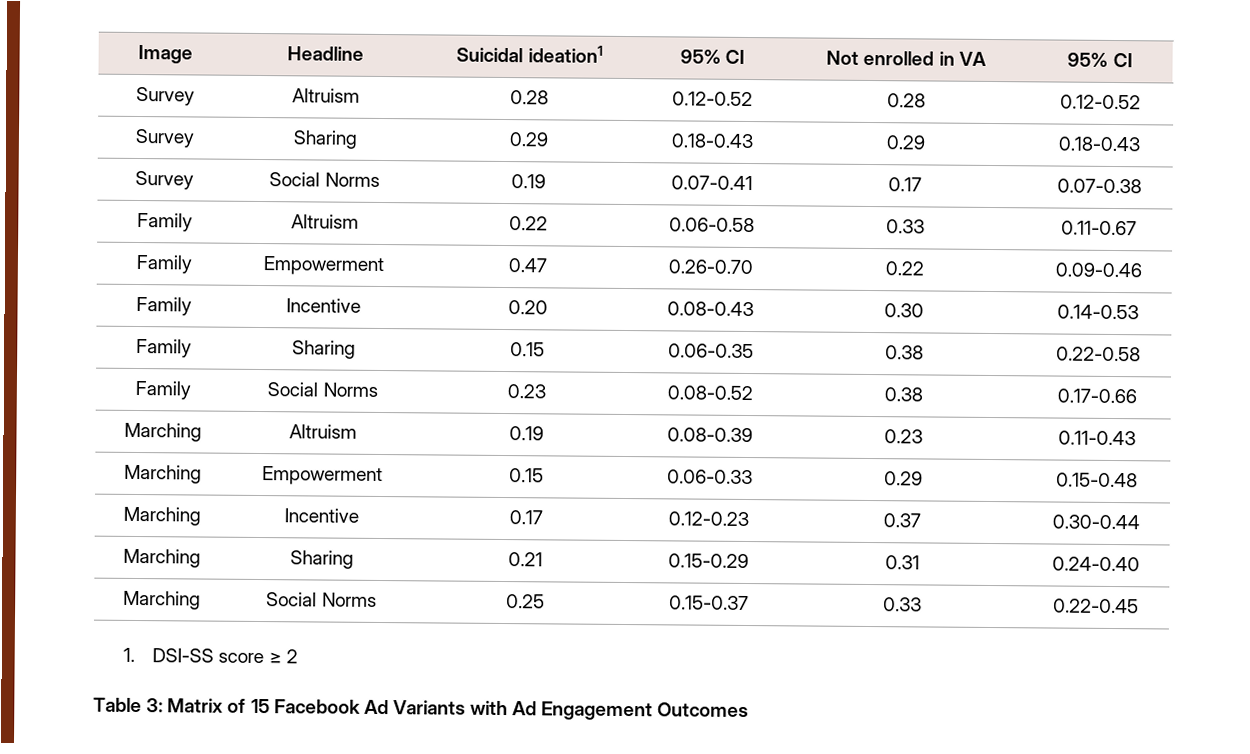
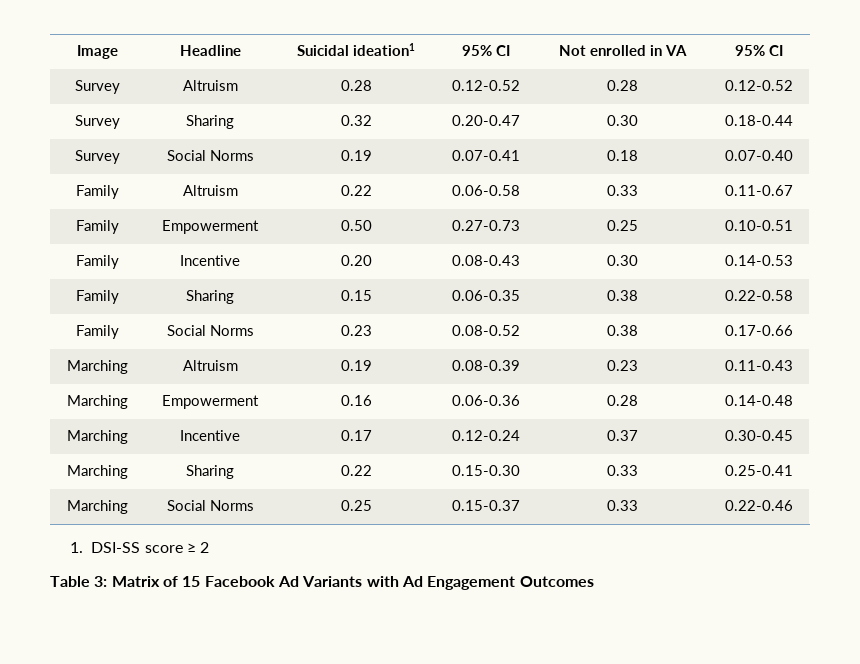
[509,132,549,147] [670,133,753,149] [885,135,925,150] [1058,136,1140,152] 0.29 | 0.18-0.43 | 0.29 | 0.18-0.43 -> [340,115,372,126] [452,115,520,126] [606,115,638,126] [724,115,793,126] 0.32 | 0.20-0.47 | 0.30 | 0.18-0.44
[888,177,922,192] [1056,178,1142,194] 0.17 | 0.07-0.38 -> [606,150,638,161] [724,150,793,161] 0.18 | 0.07-0.40
[508,258,547,273] [668,259,753,275] [884,261,924,276] [1054,262,1142,278] 0.47 | 0.26-0.70 | 0.22 | 0.09-0.46 -> [340,220,372,231] [452,220,520,231] [606,220,638,231] [724,220,793,231] 0.50 | 0.27-0.73 | 0.25 | 0.10-0.51
[509,468,544,483] [666,469,753,485] [883,471,923,486] [1056,472,1138,488] 0.15 | 0.06-0.33 | 0.29 | 0.15-0.48 -> [340,395,372,406] [452,395,520,406] [606,395,638,406] [724,395,793,406] 0.16 | 0.06-0.36 | 0.28 | 0.14-0.48
[668,511,749,527] 0.12-0.23 -> [452,430,520,441] 0.12-0.24
[1052,514,1140,530] 0.30-0.44 -> [724,430,793,441] 0.30-0.45
[508,552,543,567] [668,553,749,569] [884,555,920,570] [1052,556,1140,572] 0.21 | 0.15-0.29 | 0.31 | 0.24-0.40 -> [340,465,372,476] [452,465,520,476] [606,465,638,476] [724,465,793,476] 0.22 | 0.15-0.30 | 0.33 | 0.25-0.41
[1053,598,1139,614] 0.22-0.45 -> [724,500,793,511] 0.22-0.46

